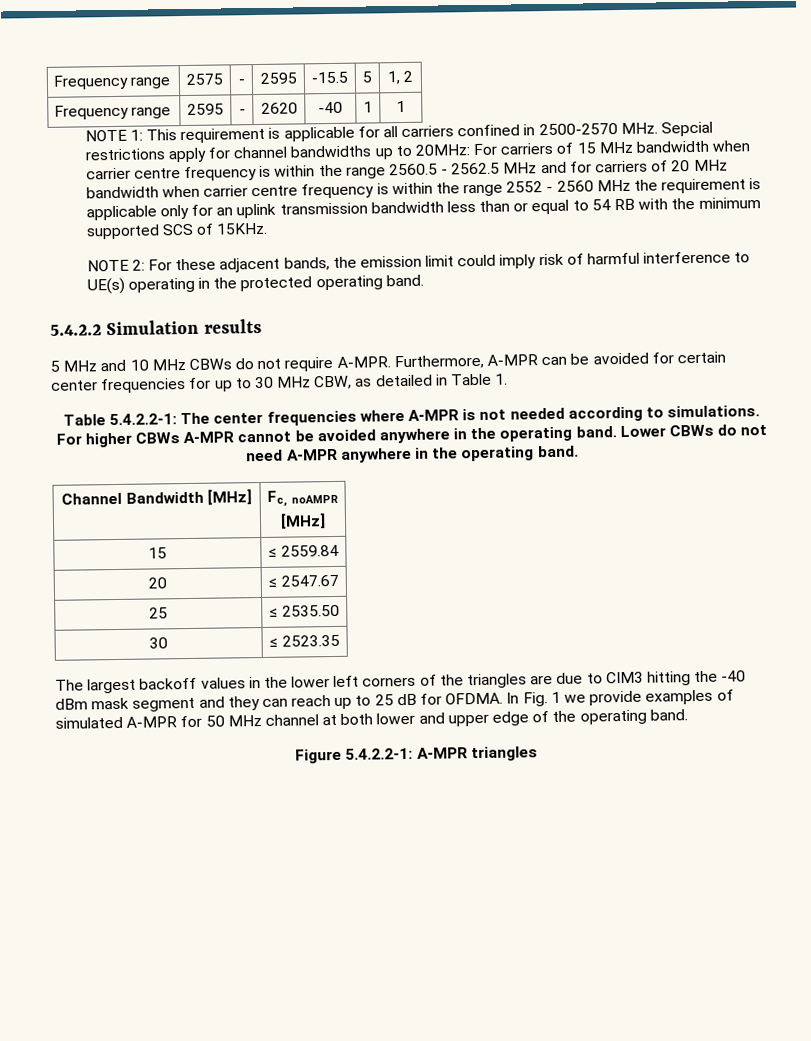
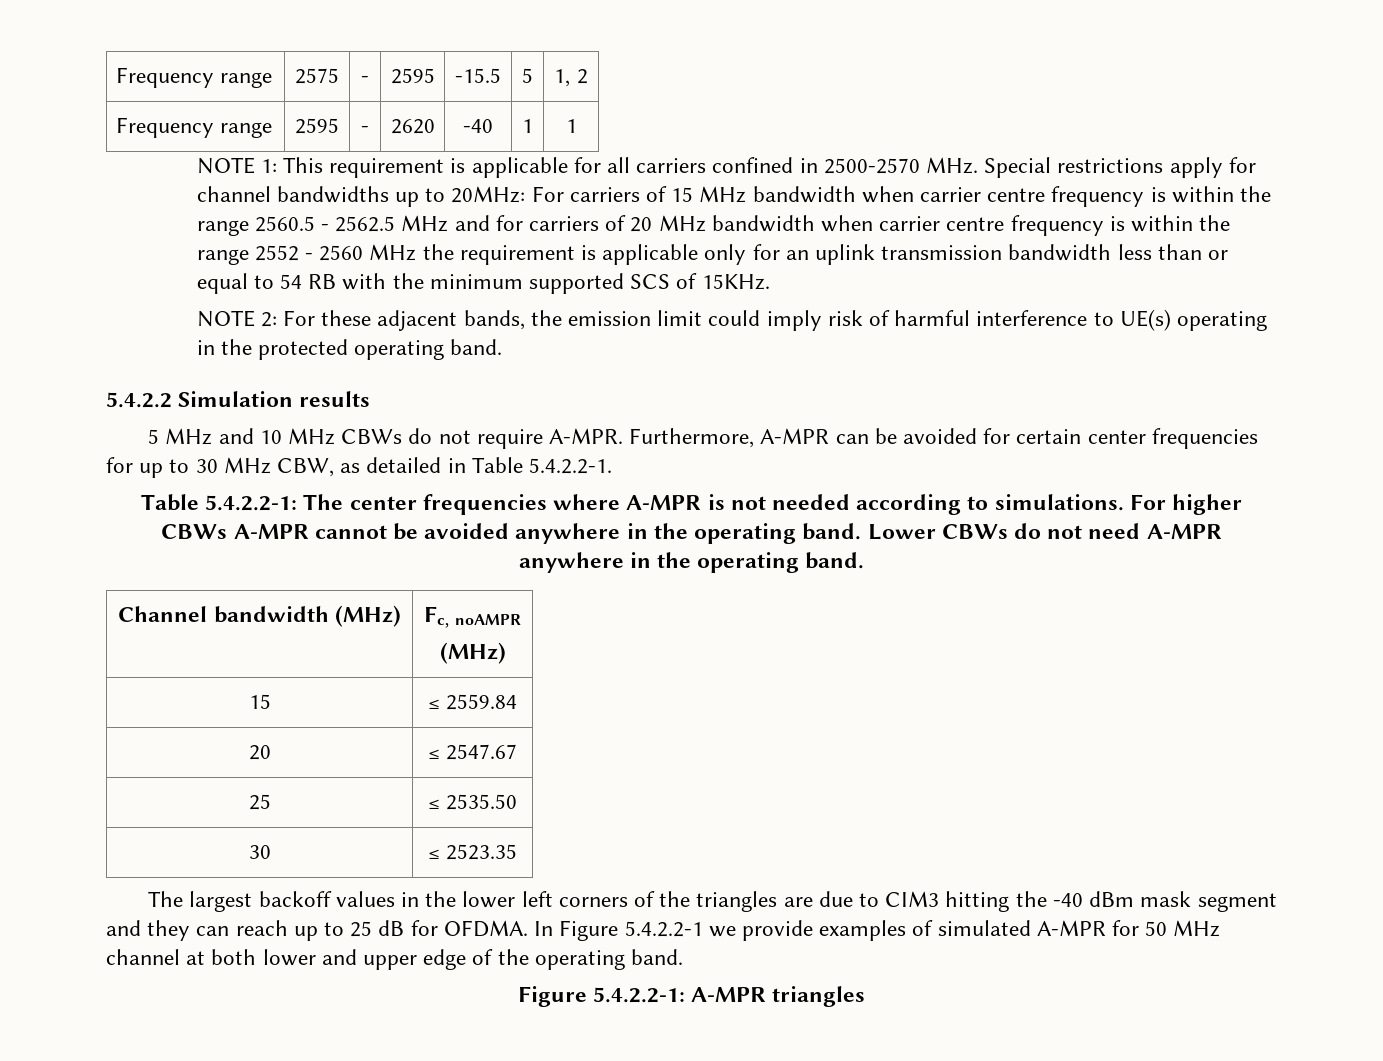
[661,121,714,137] Sepcial -> [984,157,1052,178] Special
[494,373,509,385] 1. -> [529,458,613,474] 5.4.2.2-1.
[125,489,252,505] Bandwidth [MHz] -> [213,605,401,627] bandwidth (MHz)
[280,513,326,529] [MHz] -> [439,642,506,664] (MHz)
[522,691,561,707] Fig. 1 -> [559,920,703,941] Figure 5.4.2.2-1

